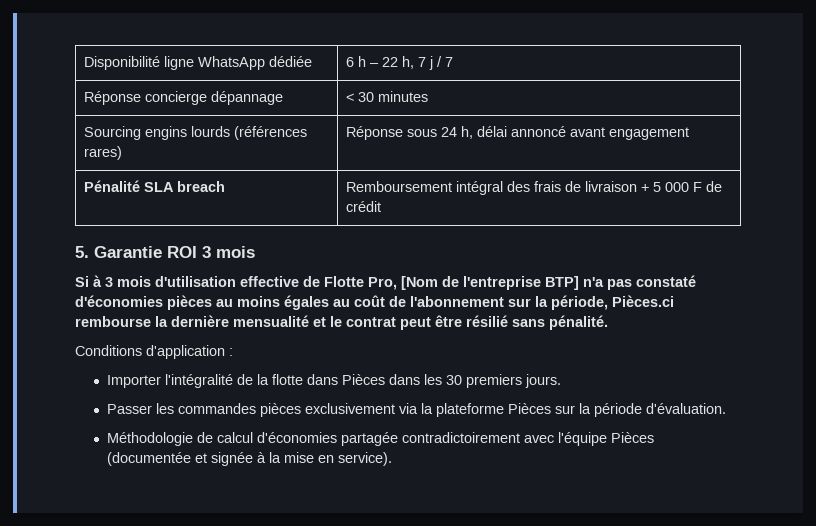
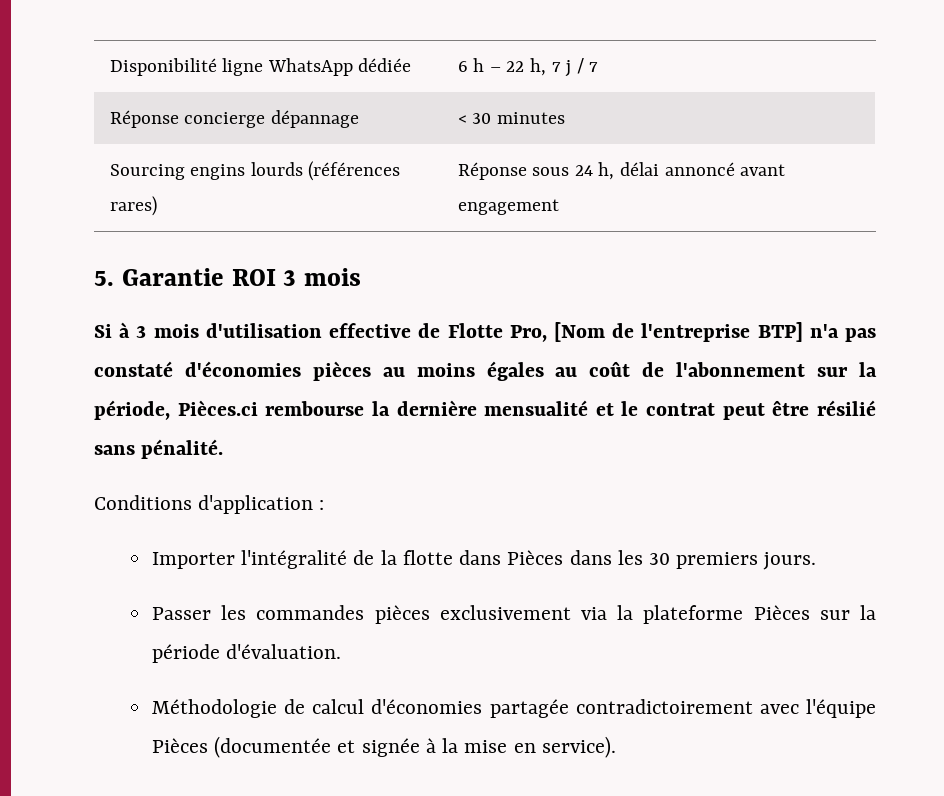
[83,180,225,192] [345,181,722,195] [345,201,381,212] // Pénalité SLA breach | Remboursement intégral des frais de livraison + 5 000 F de crédit -> (559, 207) none

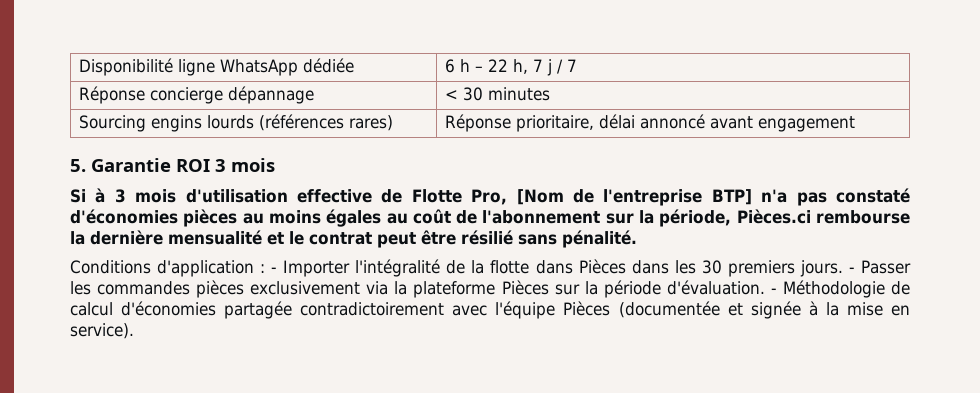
[532,162,615,180] sous 24 h, -> [515,115,594,132] prioritaire,
(325, 505) // -> [271,267,278,273] -
(817, 561) // -> [848,267,855,273] -
(342, 651) // -> [770,288,777,294] -

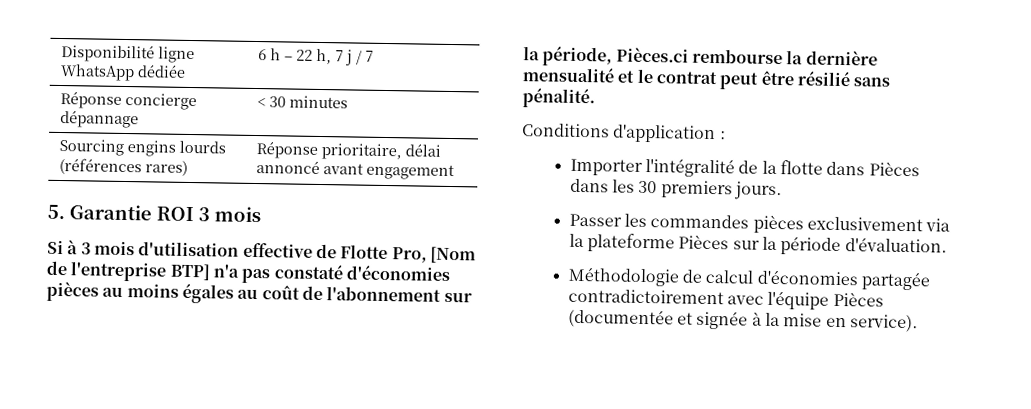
[271,267,278,273] - -> (726, 135) //
[848,267,855,273] - -> (782, 191) //
[770,288,777,294] - -> (947, 245) //

